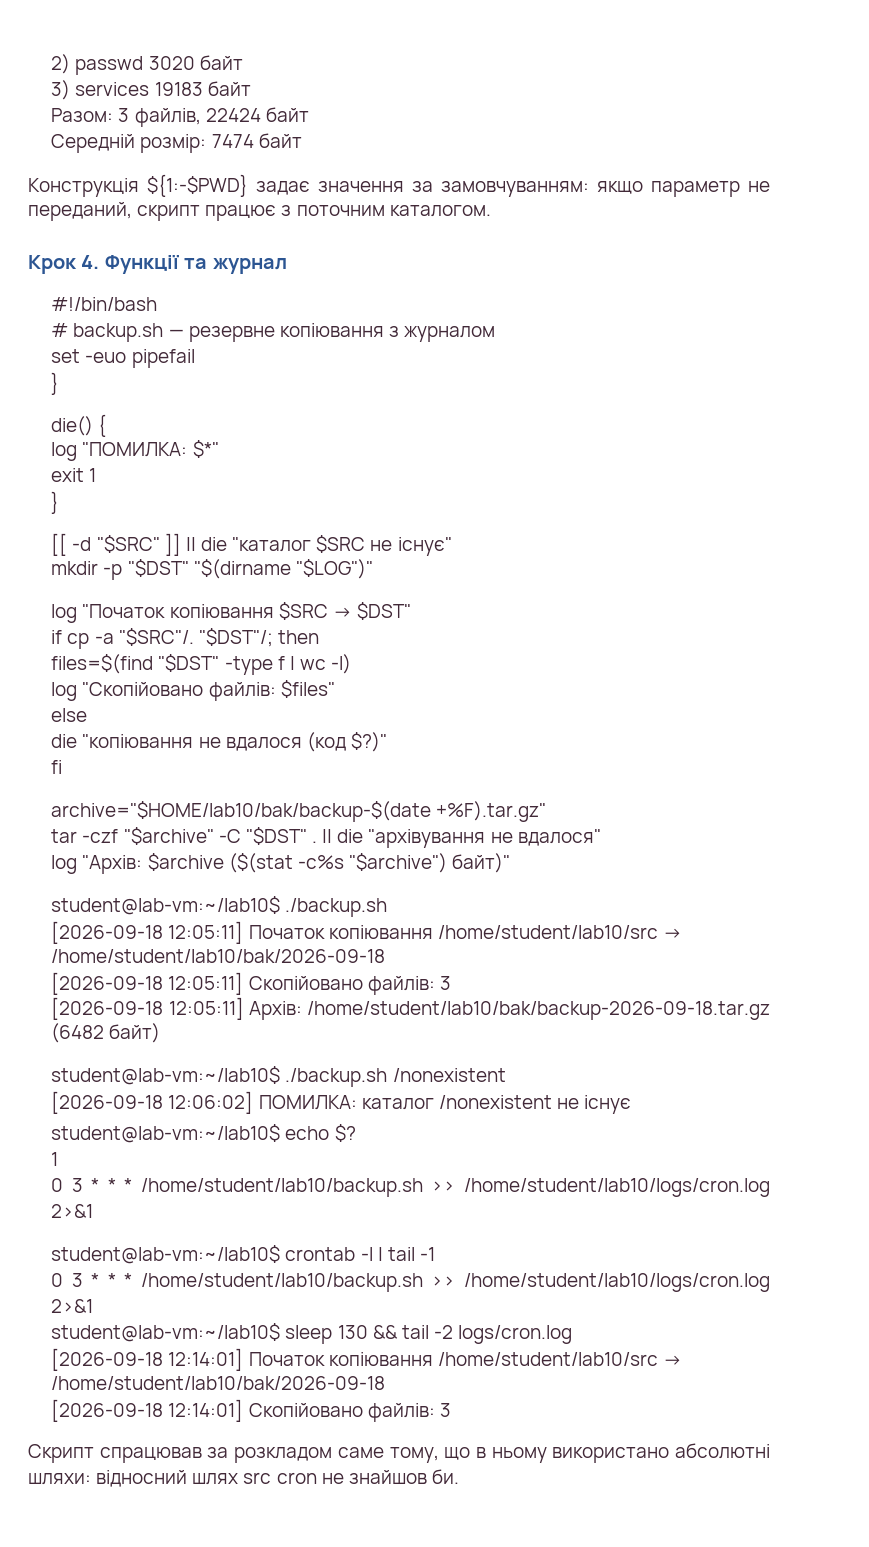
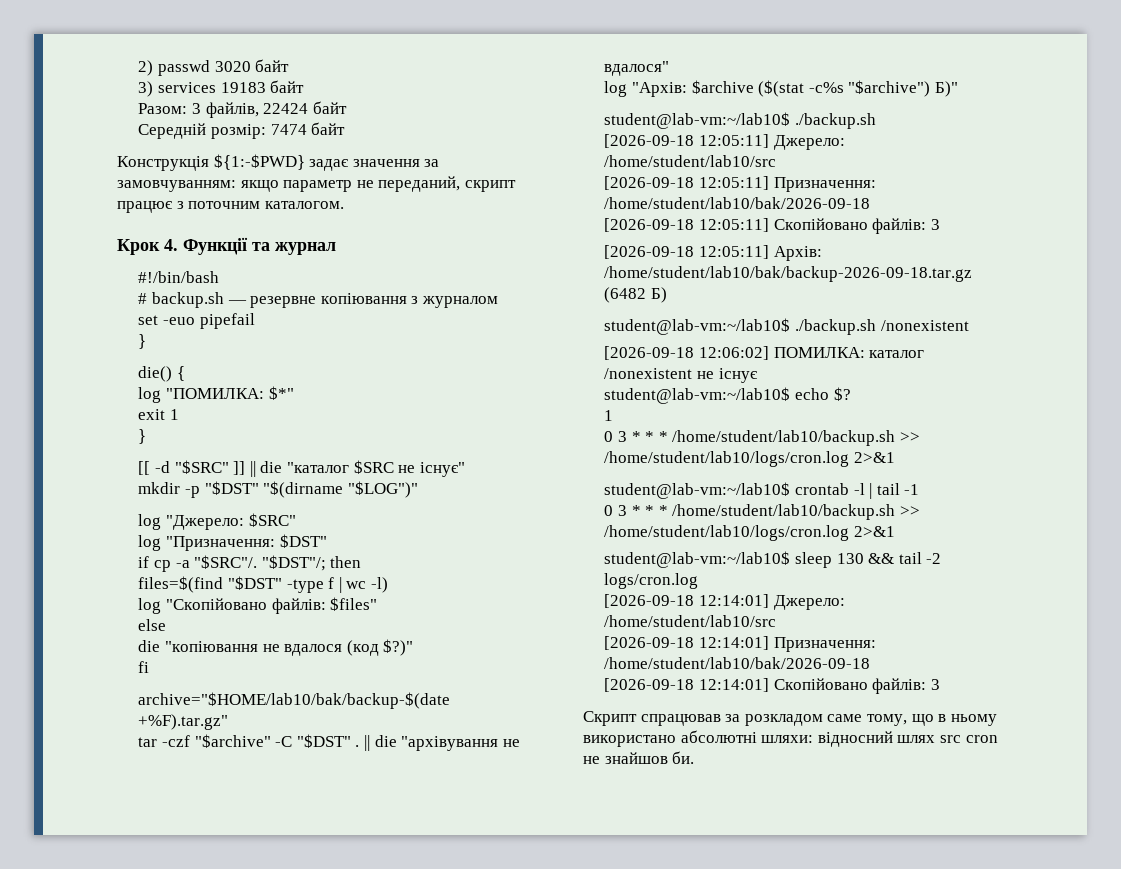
[82,602,352,620] "Початок копіювання $SRC → -> [166,513,296,530] [138,535,276,551] "Джерело: $SRC" // log "Призначення:
[452,853,511,873] байт)" -> [935,81,959,97] Б)"
[248,925,682,939] Початок копіювання /home/student/lab10/src → -> [773,135,845,150] [604,155,777,167] [604,176,876,192] Джерело: /home/student/lab10/src // [2026-09-18 12:05:11] Призначення:
[109,1023,161,1043] байт) -> [651,287,668,303] Б)
[248,1352,682,1366] Початок копіювання /home/student/lab10/src → -> [773,595,845,610] [604,615,777,627] [604,636,876,652] Джерело: /home/student/lab10/src // [2026-09-18 12:14:01] Призначення:

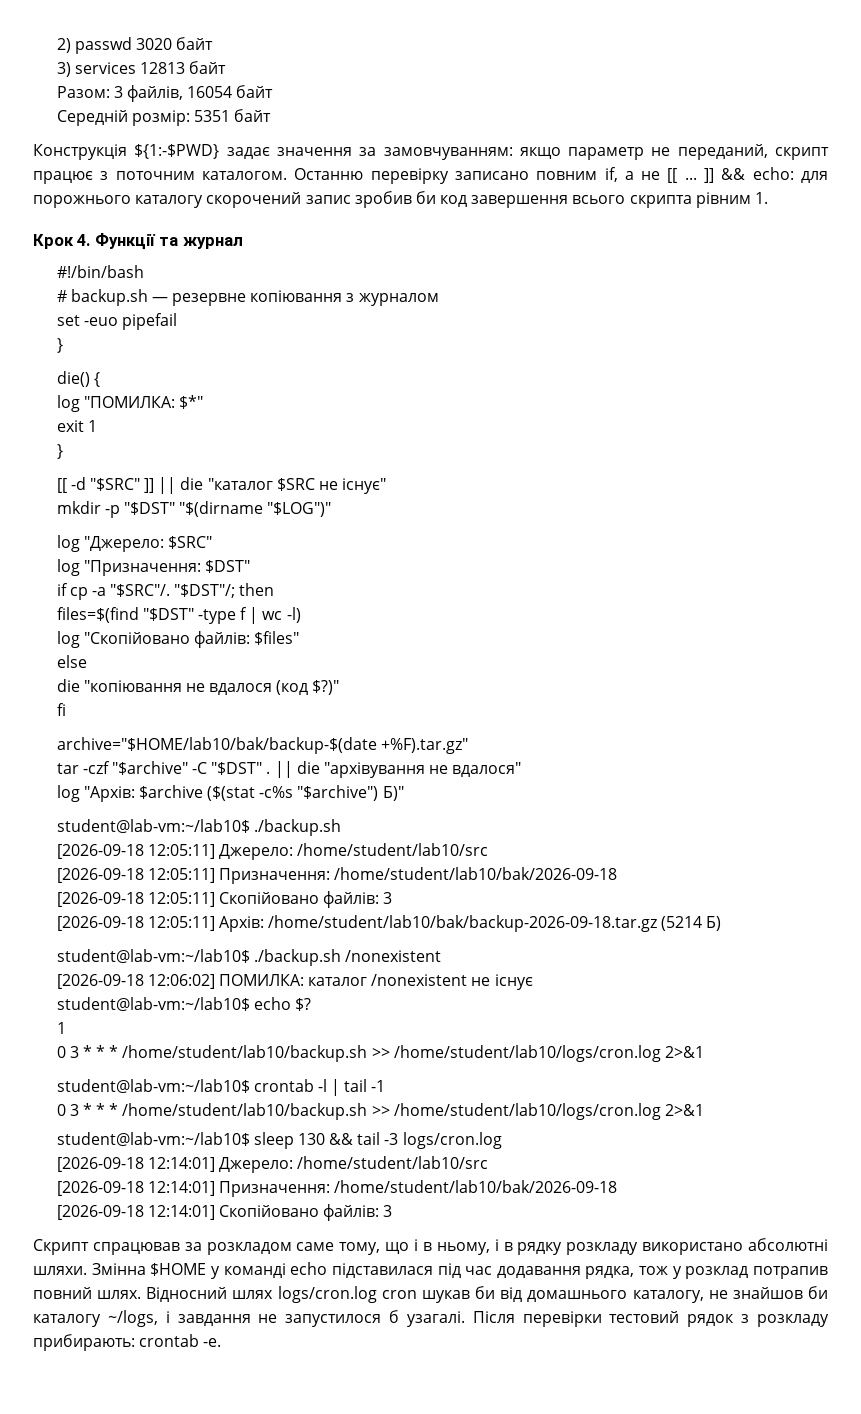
[220,82,266,93] 19183 -> [139,62,185,74] 12813
[263,103,309,114] 22424 -> [187,86,233,98] 16054
[270,124,307,135] 7474 -> [193,110,230,122] 5351
(344, 205) none -> [294,167,828,184] [33,191,769,208] Останню перевірку записано повним if, а не [[ ... ]] && echo: для порожнього каталогу скорочений запис зробив би код завершення всього скрипта рівним 1.
[604,287,647,303] (6482 -> [661,916,703,931] (5214
[926,553,942,564] -2 -> [384,1133,399,1145] -3
[938,714,997,726] [583,730,998,747] [583,751,695,764] в ньому використано абсолютні шляхи: відносний шлях src cron не знайшов би. -> [414,1238,829,1255] [33,1262,828,1279] [33,1286,828,1303] [33,1310,829,1327] [33,1334,222,1351] і в ньому, і в рядку розкладу використано абсолютні шляхи. Змінна $HOME у команді echo підставилася під час додавання рядка, тож у розклад потрапив повний шлях. Відносний шлях logs/cron.log cron шукав би від домашнього каталогу, не знайшов би каталогу ~/logs, і завдання не запустилося б узагалі. Після перевірки тестовий рядок з розкладу прибирають: crontab -e.

